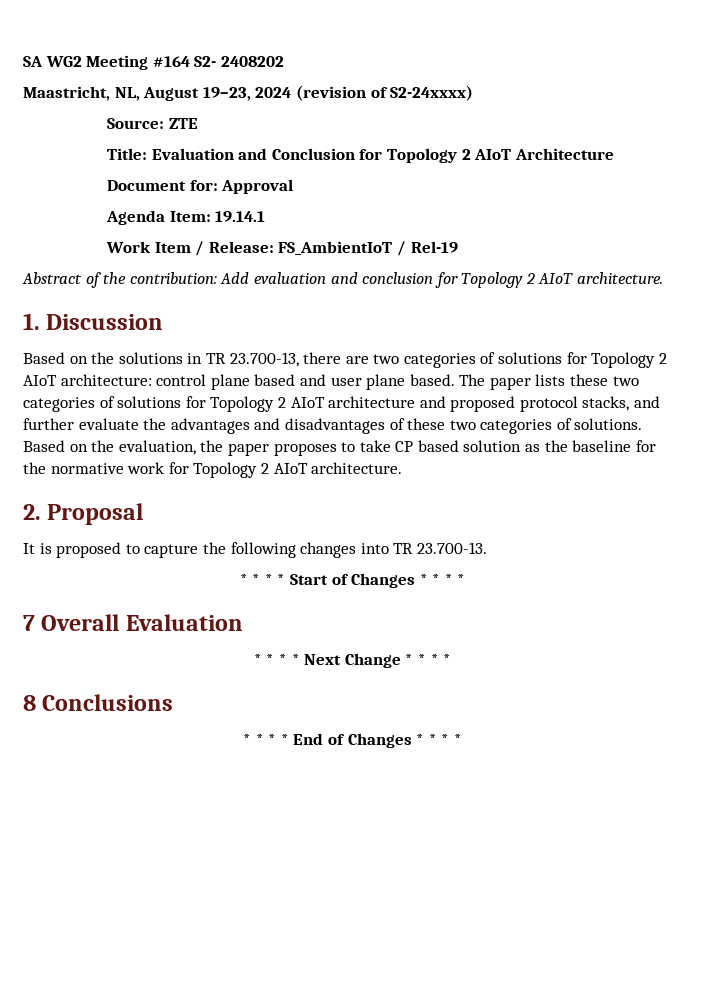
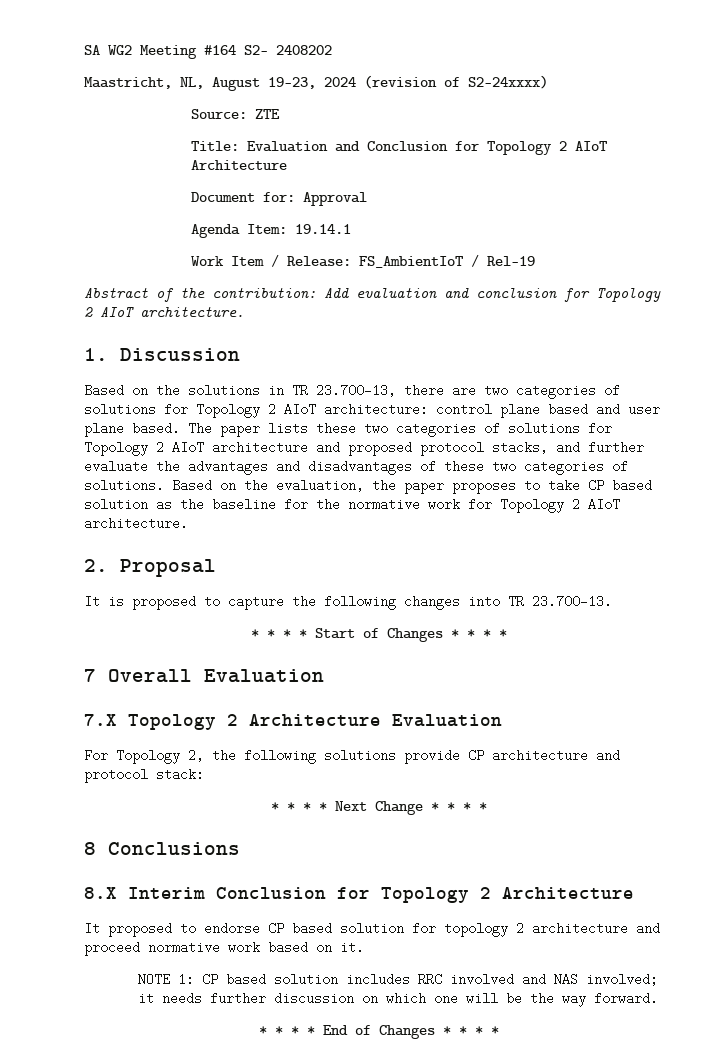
(243, 622) none -> [84,714,502,730] [84,749,620,764] [84,768,204,783] // 7.X Topology 2 Architecture Evaluation // For Topology 2, the following solutions provide CP architecture and protocol stack:
(174, 702) none -> [84,887,634,903] [84,922,660,937] [84,941,364,956] [137,973,658,986] [137,992,658,1007] // 8.X Interim Conclusion for Topology 2 Architecture // It proposed to endorse CP based solution for topology 2 architecture and proceed normative work based on it. // NOTE 1: CP based solution includes RRC involved and NAS involved; it needs further discussion on which one will be the way forward.

